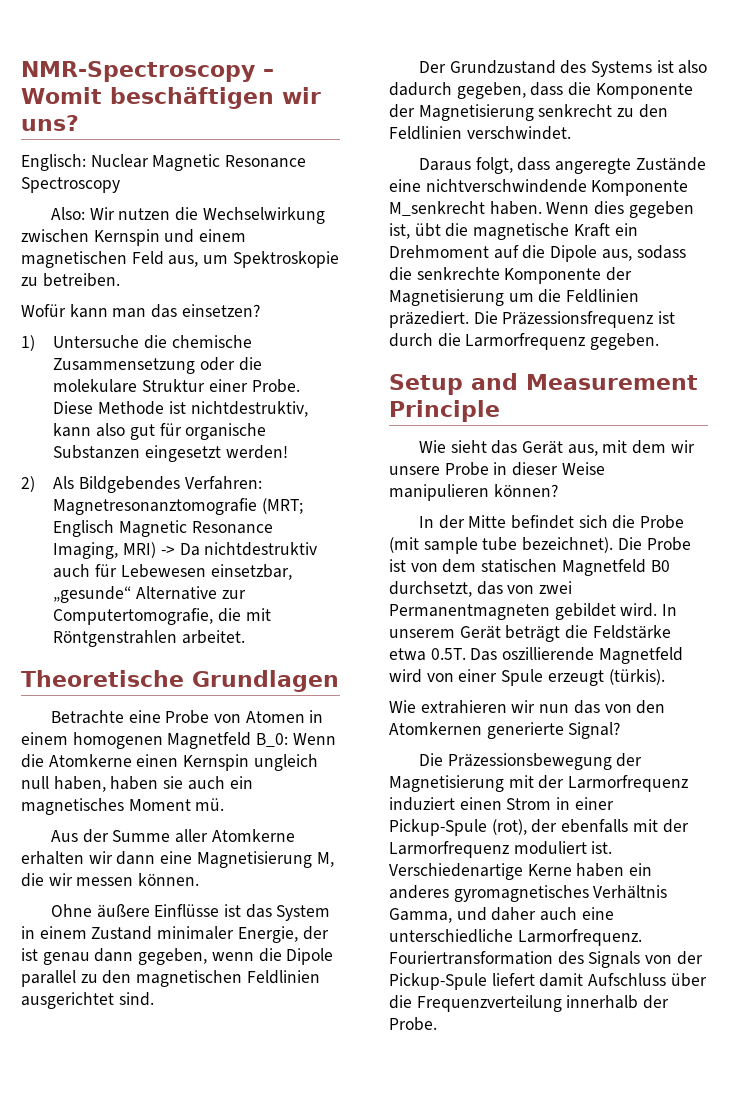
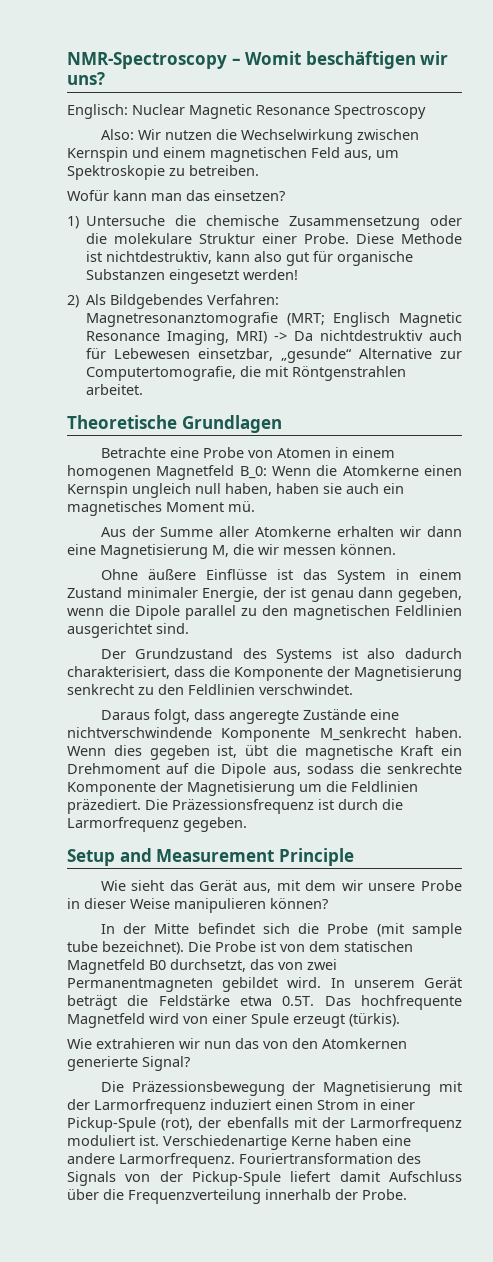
[456,82,526,99] gegeben, -> [67,666,170,679] charakterisiert,
[502,647,595,661] oszillierende -> [361,995,462,1010] hochfrequente
[629,863,653,876] [389,885,668,902] [389,907,614,923] [389,929,513,943] ein anderes gyromagnetisches Verhältnis Gamma, und daher auch eine unterschiedliche -> [382,1135,411,1146] [67,1153,115,1164] eine andere

